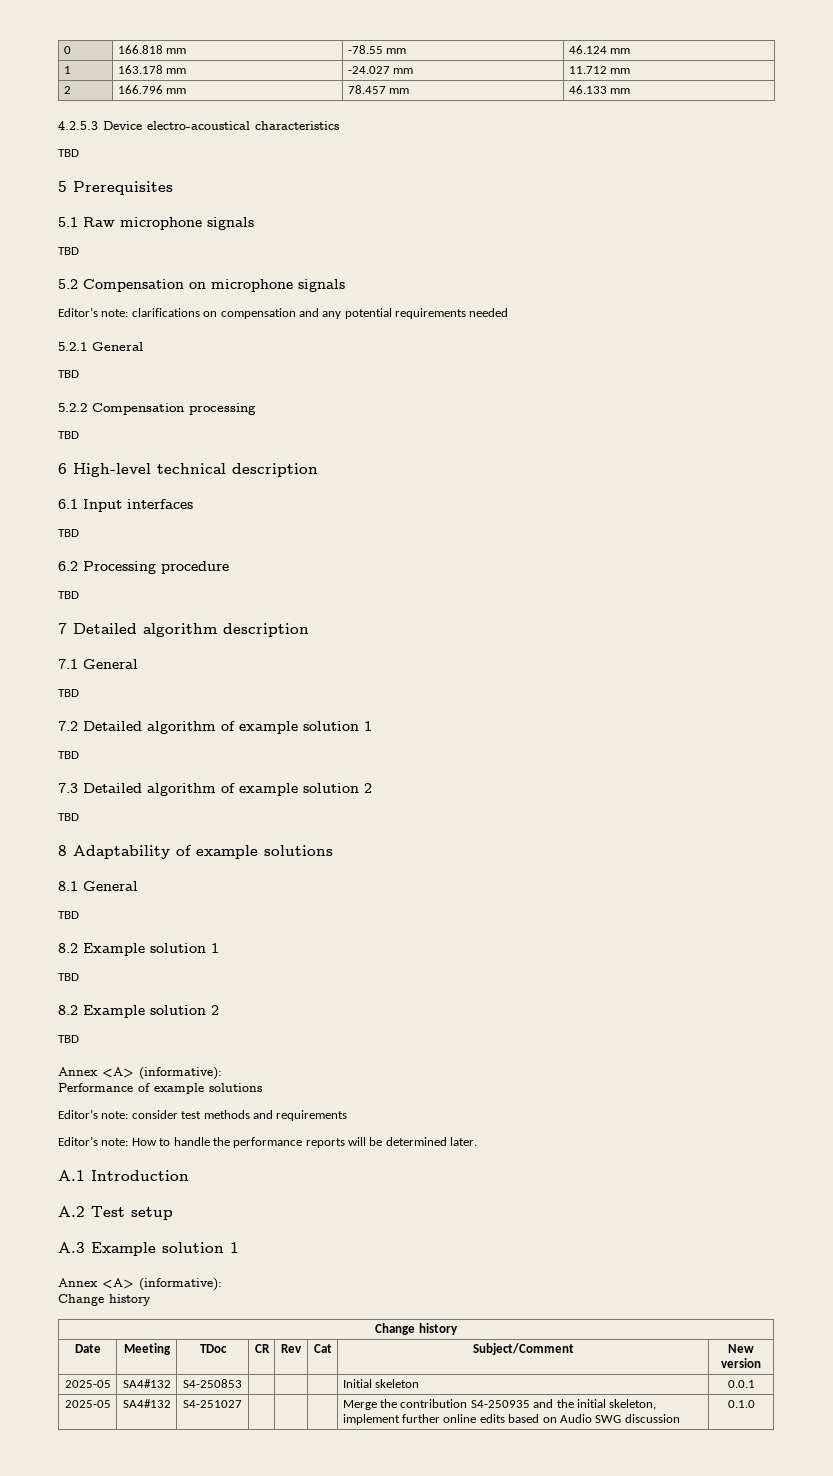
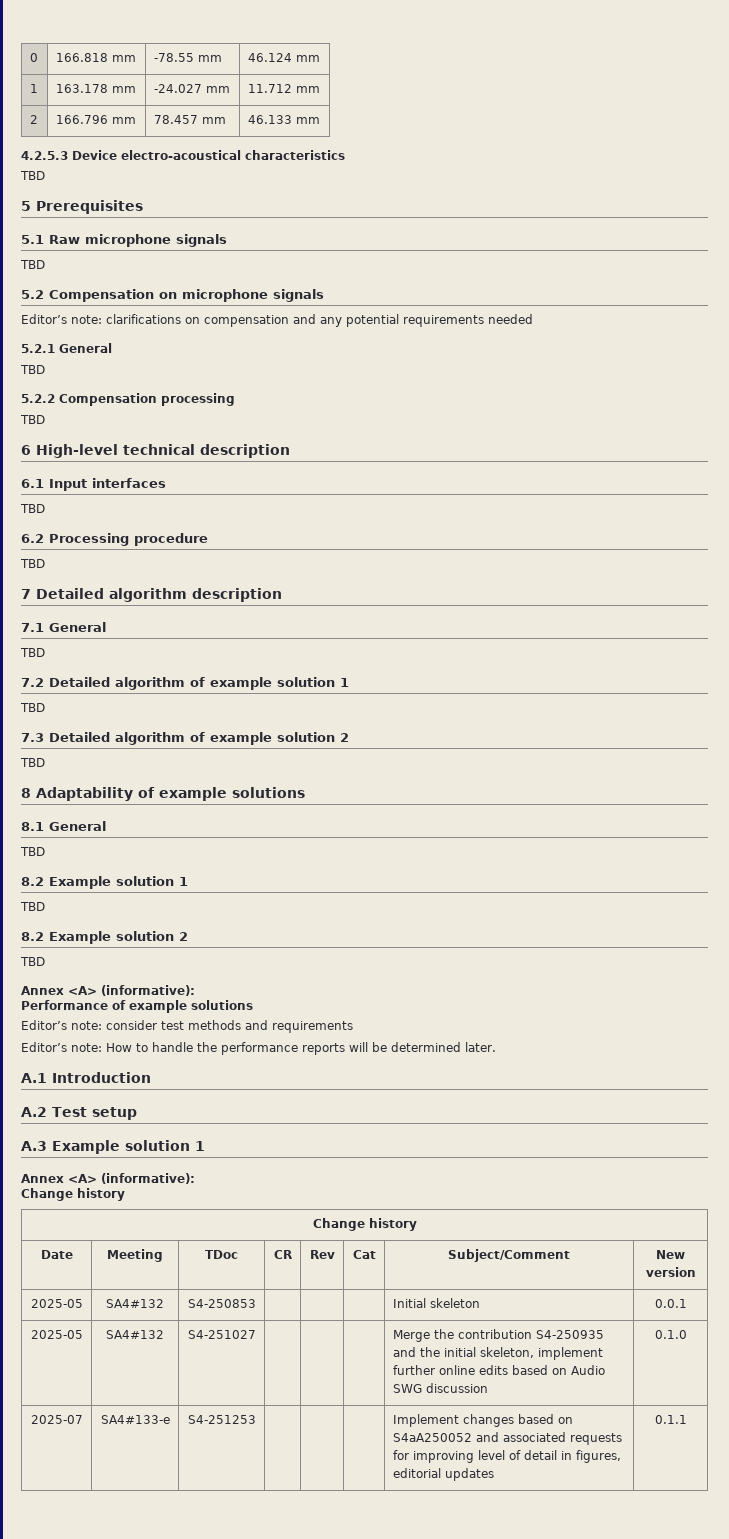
(755, 1404) none -> [30,1415,83,1424] [100,1415,170,1424] [187,1415,256,1424] [392,1414,573,1427] [392,1432,622,1445] [392,1450,621,1463] [392,1468,494,1481] [654,1415,687,1424] // 2025-07 | SA4#133-e | S4-251253 | | | | Implement changes based on S4aA250052 and associated requests for improving level of detail in figures, editorial updates | 0.1.1

